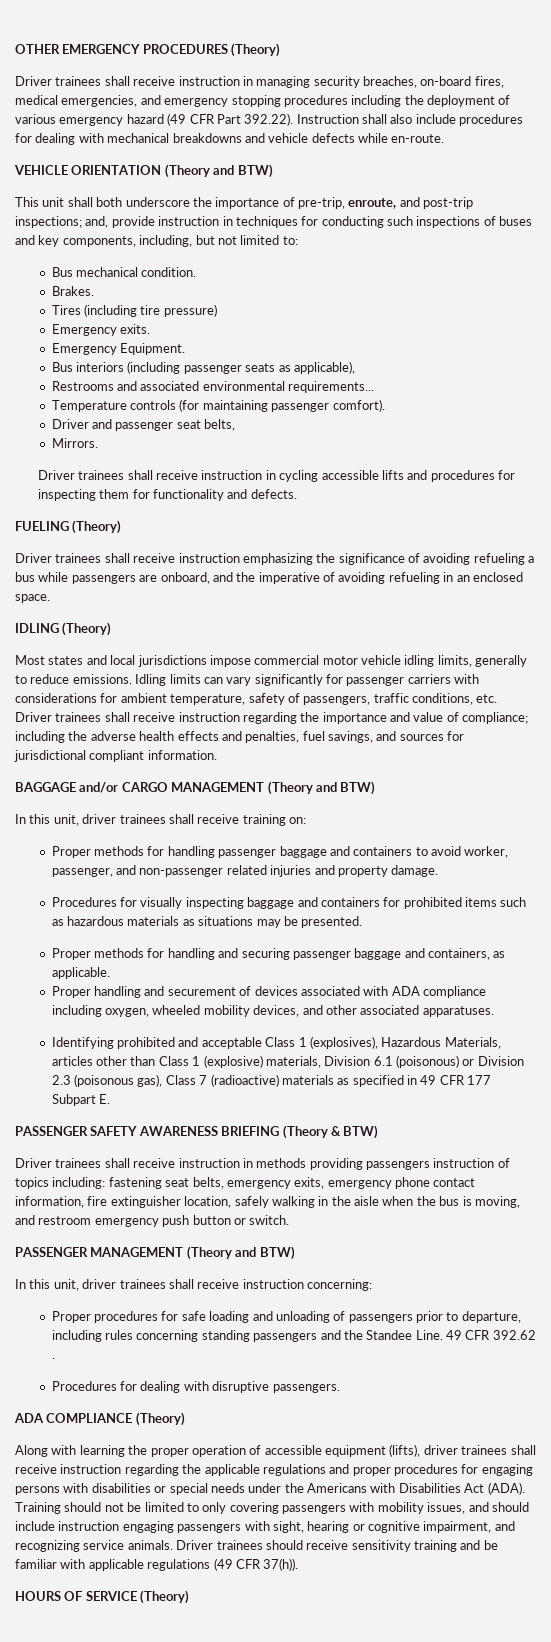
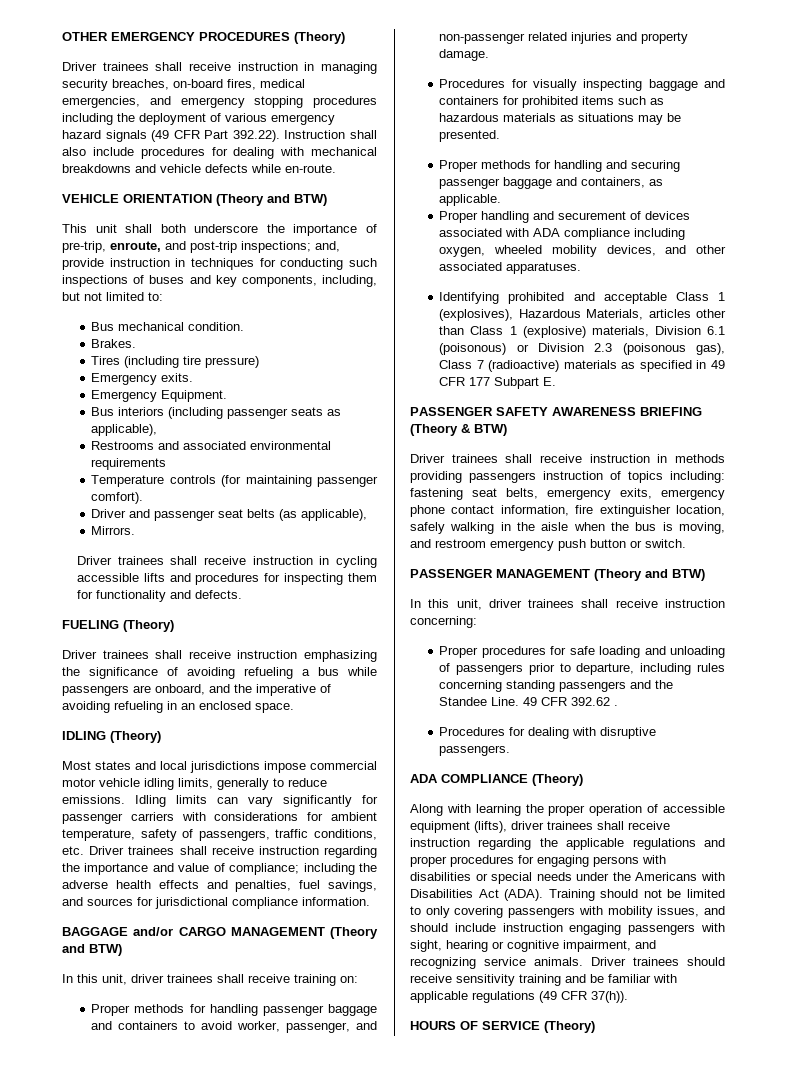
(164, 119) none -> [105,130,147,142] signals
[288,381,375,393] requirements... -> [91,458,167,470] requirements
[204,419,236,431] belts, -> [247,509,368,521] belts (as applicable),
[89,750,145,762] compliant -> [232,897,298,909] compliance

